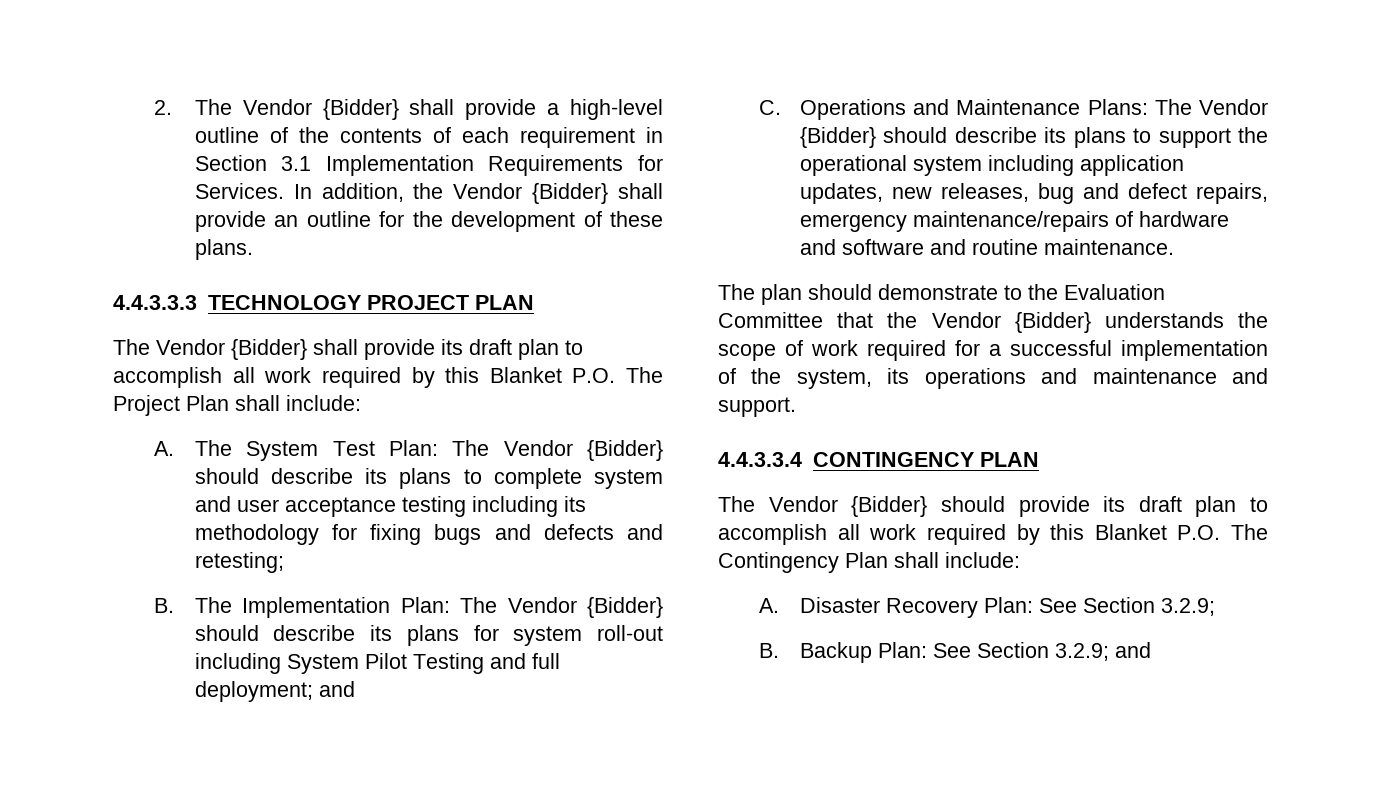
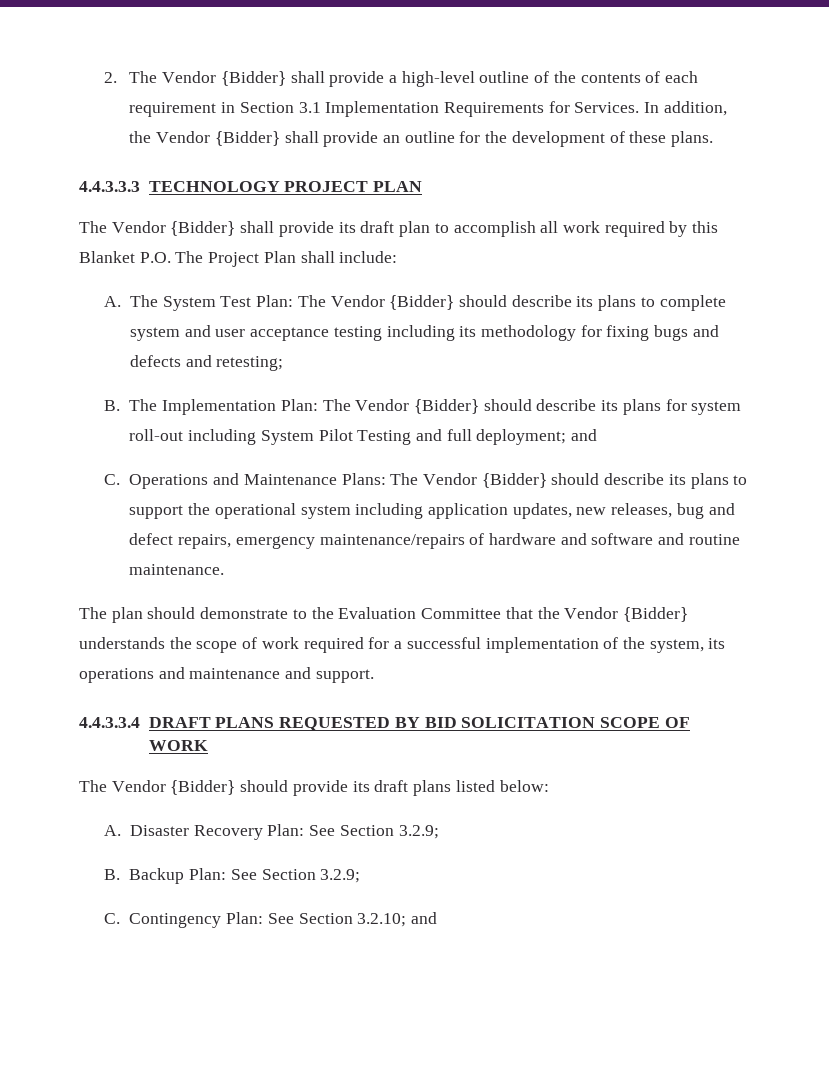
[812,452,1039,467] CONTINGENCY PLAN -> [148,717,690,731] [148,740,208,751] DRAFT PLANS REQUESTED BY BID SOLICITATION SCOPE OF WORK
[1195,496,1268,517] [718,524,1268,545] [718,552,1020,573] plan to accomplish all work required by this Blanket P.O. The Contingency Plan shall include: -> [413,780,549,796] plans listed below:
(1109, 652) none -> [104,912,407,928] // C. Contingency Plan: See Section 3.2.10;

